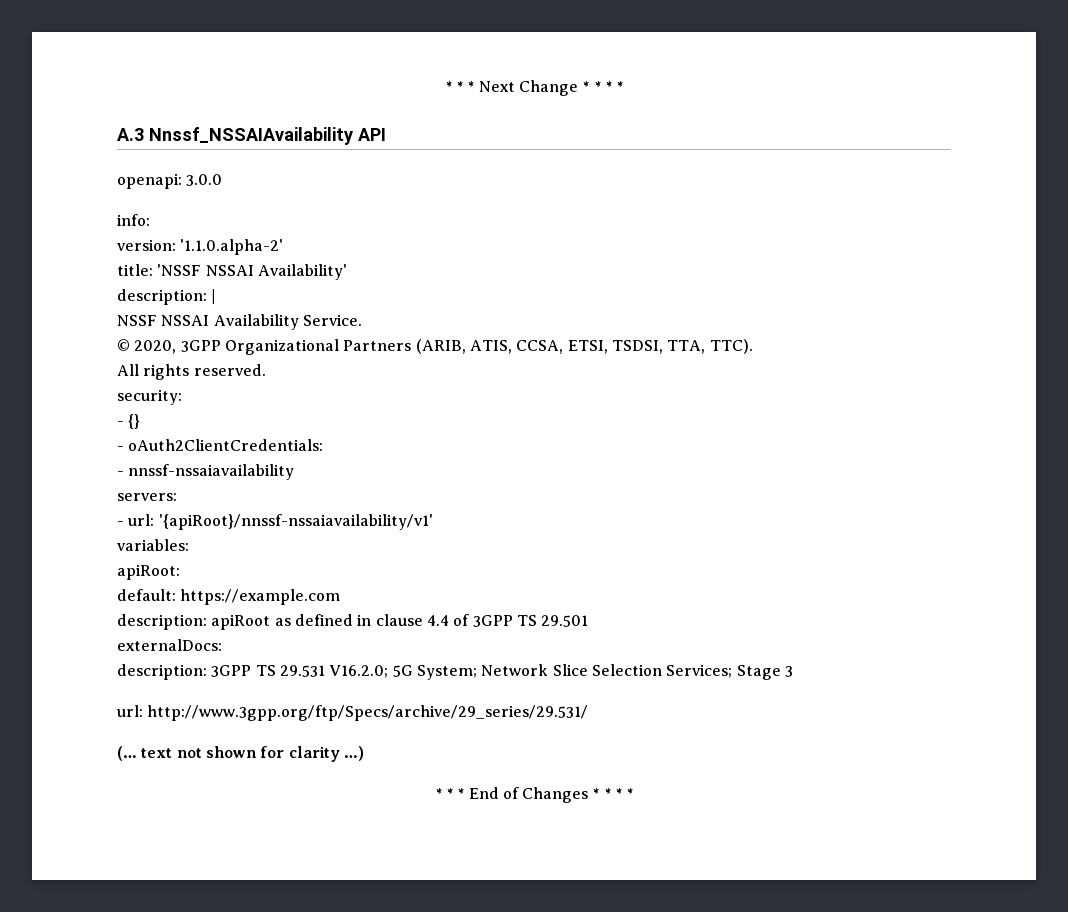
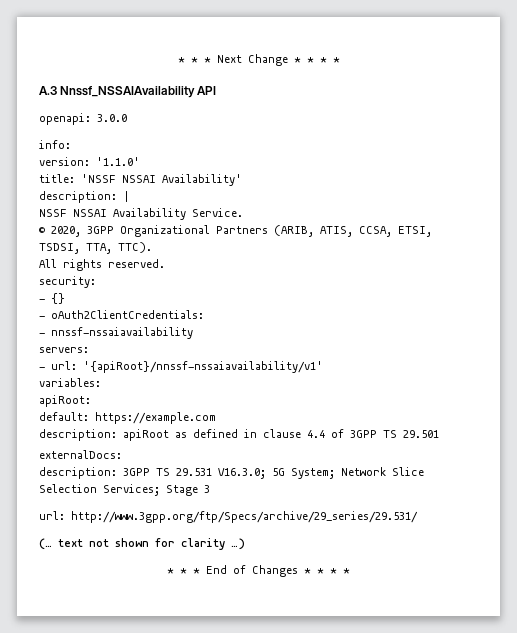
[180,239,284,255] '1.1.0.alpha-2' -> [96,157,140,166] '1.1.0'
[329,665,389,678] V16.2.0; -> [218,468,266,479] V16.3.0;

